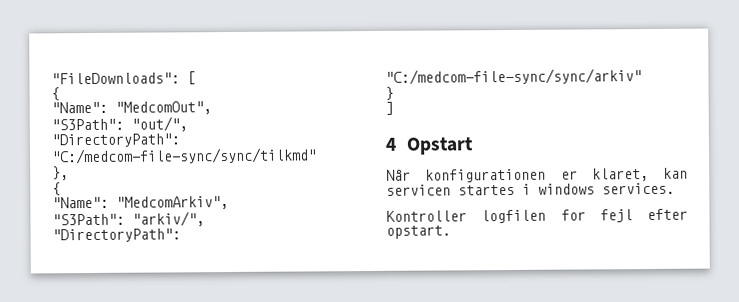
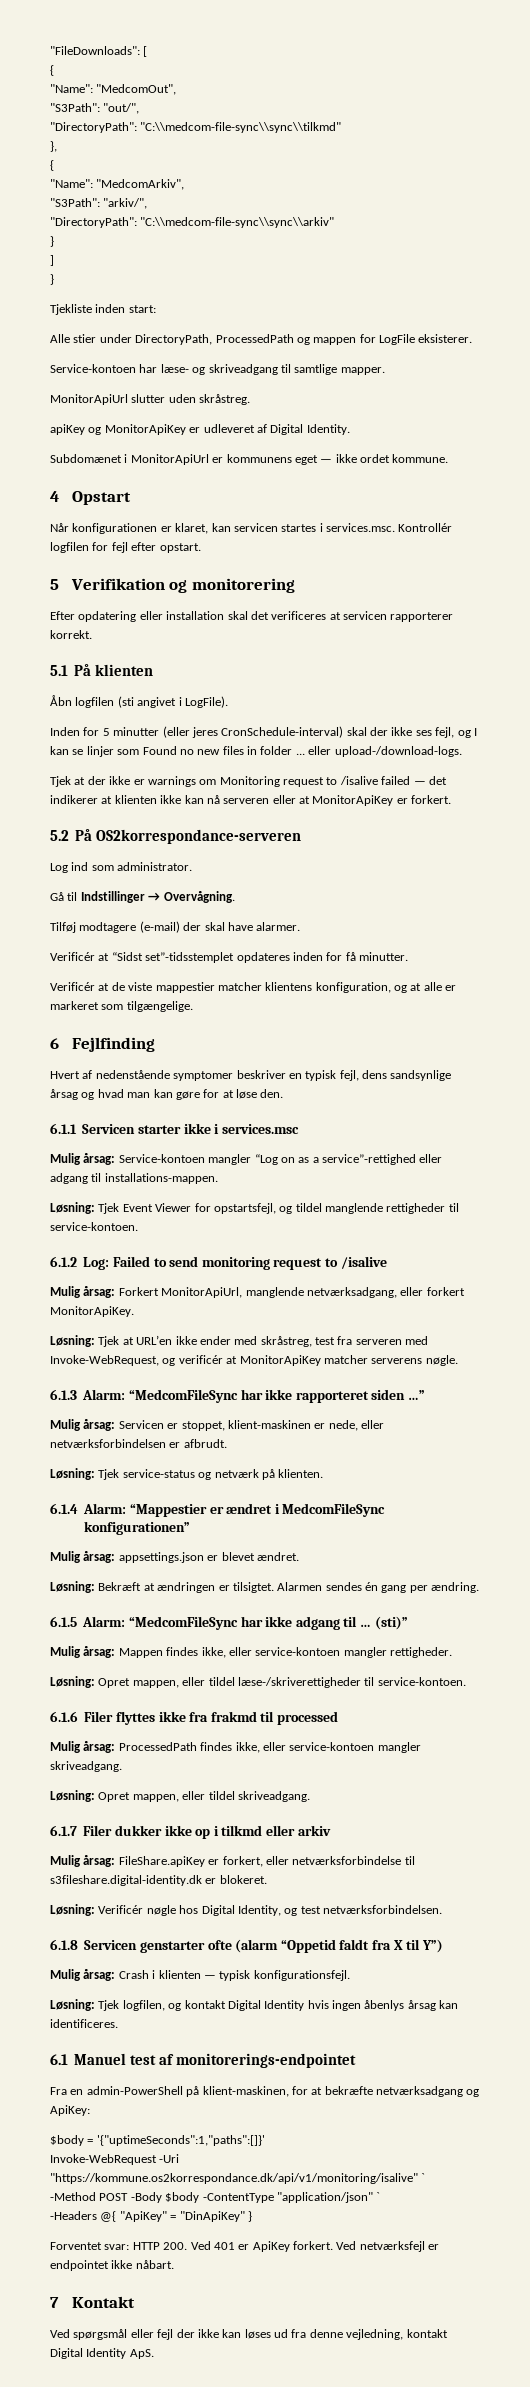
[51,147,317,165] "C:/medcom-file-sync/sync/tilkmd" -> [140,122,342,133] "C:\\medcom-file-sync\\sync\\tilkmd"
[385,68,642,85] "C:/medcom-file-sync/sync/arkiv" -> [140,217,335,228] "C:\\medcom-file-sync\\sync\\arkiv"
(394, 108) none -> [50,274,54,285] [50,304,156,315] [50,334,473,345] [50,364,385,375] [50,394,251,405] [50,424,350,435] [50,454,449,465] // } // Tjekliste inden start: // Alle stier under DirectoryPath, ProcessedPath og mappen for LogFile eksisterer. // Service-kontoen har læse- og skriveadgang til samtlige mapper. // MonitorApiUrl slutter uden skråstreg. // apiKey og MonitorApiKey er udleveret af Digital Identity. // Subdomænet i MonitorApiUrl er kommunens eget — ikke ordet kommune.
[538,182,675,195] [386,210,467,222] windows services. // Kontroller -> [326,523,453,532] services.msc. Kontrollér
(451, 232) none -> [50,578,296,593] [50,611,454,622] [50,630,92,639] [50,664,154,676] [50,695,228,708] [50,726,477,738] [50,746,462,757] [50,776,447,787] [50,795,452,806] [50,829,302,844] [50,862,193,873] [50,891,235,903] [50,921,301,933] [50,952,408,963] [50,982,457,993] [50,1001,193,1012] [50,1037,155,1052] [50,1070,452,1081] [50,1089,284,1100] [50,1123,299,1134] [50,1153,443,1165] [50,1173,218,1184] [50,1202,459,1214] [50,1222,138,1231] [50,1256,387,1270] [50,1286,465,1298] [50,1306,134,1317] [50,1335,429,1347] [50,1355,458,1366] [50,1389,426,1403] [50,1419,384,1431] [50,1439,227,1448] [50,1468,324,1480] [50,1503,386,1517] [84,1521,191,1535] [50,1551,299,1563] [50,1581,480,1593] [50,1616,408,1630] [50,1646,452,1658] [50,1676,466,1688] [50,1711,339,1725] [50,1741,421,1753] [50,1761,122,1772] [50,1790,310,1802] [50,1825,331,1839] [50,1855,415,1867] [50,1875,267,1886] [50,1904,442,1916] [50,1939,444,1953] [50,1969,350,1981] [50,1999,459,2011] [50,2019,118,2028] [50,2053,357,2068] [50,2086,480,2097] [50,2105,90,2116] [50,2135,265,2146] [50,2154,180,2165] [50,2173,426,2184] [50,2192,381,2203] [50,2211,252,2222] [50,2241,440,2252] [50,2260,174,2271] [50,2296,135,2308] [50,2329,448,2340] [50,2348,154,2359] // 5 Verifikation og monitorering // Efter opdatering eller installation skal det verificeres at servicen rapporterer korrekt. // 5.1 På klienten // Åbn logfilen (sti angivet i LogFile). // Inden for 5 minutter (eller jeres CronSchedule-interval) skal der ikke ses fejl, og I kan se linjer som Found no new files in folder ... eller upload-/download-logs. // Tjek at der ikke er warnings om Monitoring request to /isalive failed — det indikerer at klienten ikke kan nå serveren eller at MonitorApiKey er forkert. // 5.2 På OS2korrespondance-serveren // Log ind som administrator. // Gå til Indstillinger → Overvågning. // Tilføj modtagere (e-mail) der skal have alarmer. // Verificér at “Sidst set”-tidsstemplet opdateres inden for få minutter. // Verificér at de viste mappestier matcher klientens konfiguration, og at alle er markeret som tilgængelige. // 6 Fejlfinding // Hvert af nedenstående symptomer beskriver en typisk fejl, dens sandsynlige årsag og hvad man kan gøre for at løse den. // 6.1.1 Servicen starter ikke i services.msc // Mulig årsag: Service-kontoen mangler “Log on as a service”-rettighed eller adgang til installations-mappen. // Løsning: Tjek Event Viewer for opstartsfejl, og tildel manglende rettigheder til service-kontoen. // 6.1.2 Log: Failed to send monitoring request to /isalive // Mulig årsag: Forkert MonitorApiUrl, manglende netværksadgang, eller forkert MonitorApiKey. // Løsning: Tjek at URL’en ikke ender med skråstreg, test fra serveren med Invoke-WebRequest, og verificér at MonitorApiKey matcher serverens nøgle. // 6.1.3 Alarm: “MedcomFileSync har ikke rapporteret siden …” // Mulig årsag: Servicen er stoppet, klient-maskinen er nede, eller netværksforbindelsen er afbrudt. // Løsning: Tjek service-status og netværk på klienten. // 6.1.4 Alarm: “Mappestier er ændret i MedcomFileSync konfigurationen” // Mulig årsag: appsettings.json er blevet ændret. // Løsning: Bekræft at ændringen er tilsigtet. Alarmen sendes én gang per ændring. // 6.1.5 Alarm: “MedcomFileSync har ikke adgang til … (sti)” // Mulig årsag: Mappen findes ikke, eller service-kontoen mangler rettigheder. // Løsning: Opret mappen, eller tildel læse-/skriverettigheder til service-kontoen. // 6.1.6 Filer flyttes ikke fra frakmd til processed // Mulig årsag: ProcessedPath findes ikke, eller service-kontoen mangler skriveadgang. // Løsning: Opret mappen, eller tildel skriveadgang. // 6.1.7 Filer dukker ikke op i tilkmd eller arkiv // Mulig årsag: FileShare.apiKey er forkert, eller netværksforbindelse til s3fileshare.digital-identity.dk er blokeret. // Løsning: Verificér nøgle hos Digital Identity, og test netværksforbindelsen. // 6.1.8 Servicen genstarter ofte (alarm “Oppetid faldt fra X til Y”) // Mulig årsag: Crash i klienten — typisk konfigurationsfejl. // Løsning: Tjek logfilen, og kontakt Digital Identity hvis ingen åbenlys årsag kan identificeres. // 6.1 Manuel test af monitorerings-endpointet // Fra en admin-PowerShell på klient-maskinen, for at bekræfte netværksadgang og ApiKey: // $body = '{"uptimeSeconds":1,"paths":[]}' // Invoke-WebRequest -Uri "https://kommune.os2korrespondance.dk/api/v1/monitoring/isalive" ` // -Method POST -Body $body -ContentType "application/json" ` // -Headers @{ "ApiKey" = "DinApiKey" } // Forventet svar: HTTP 200. Ved 401 er ApiKey forkert. Ved netværksfejl er endpointet ikke nåbart. // 7 Kontakt // Ved spørgsmål eller fejl der ikke kan løses ud fra denne vejledning, kontakt Digital Identity ApS.

